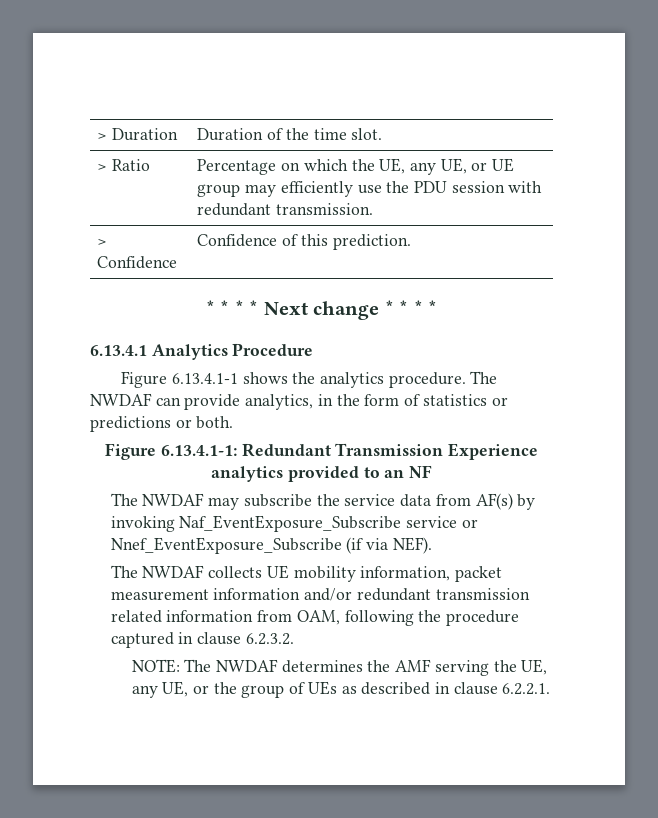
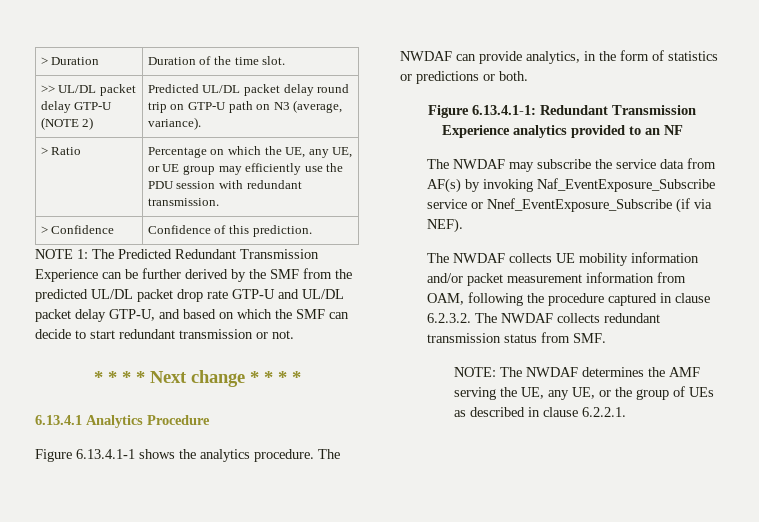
(383, 134) none -> [40,84,137,96] [40,101,113,113] [40,117,94,130] [147,84,350,96] [147,100,343,113] [147,117,201,130] // >> UL/DL packet delay GTP-U (NOTE 2) | Predicted UL/DL packet delay round trip on GTP-U path on N3 (average, variance).
(411, 242) none -> [35,249,319,259] [35,268,352,282] [35,289,344,302] [35,309,349,322] [35,329,294,339] // NOTE 1: The Predicted Redundant Transmission Experience can be further derived by the SMF from the predicted UL/DL packet drop rate GTP-U and UL/DL packet delay GTP-U, and based on which the SMF can decide to start redundant transmission or not.
[360,566,451,581] information, -> [630,252,699,263] [426,273,463,283] information and/or
[304,588,530,601] [110,610,254,623] and/or redundant transmission related information -> (654, 277) none
(294, 639) none -> [474,313,660,323] [426,332,606,343] The NWDAF collects redundant transmission status from SMF.

